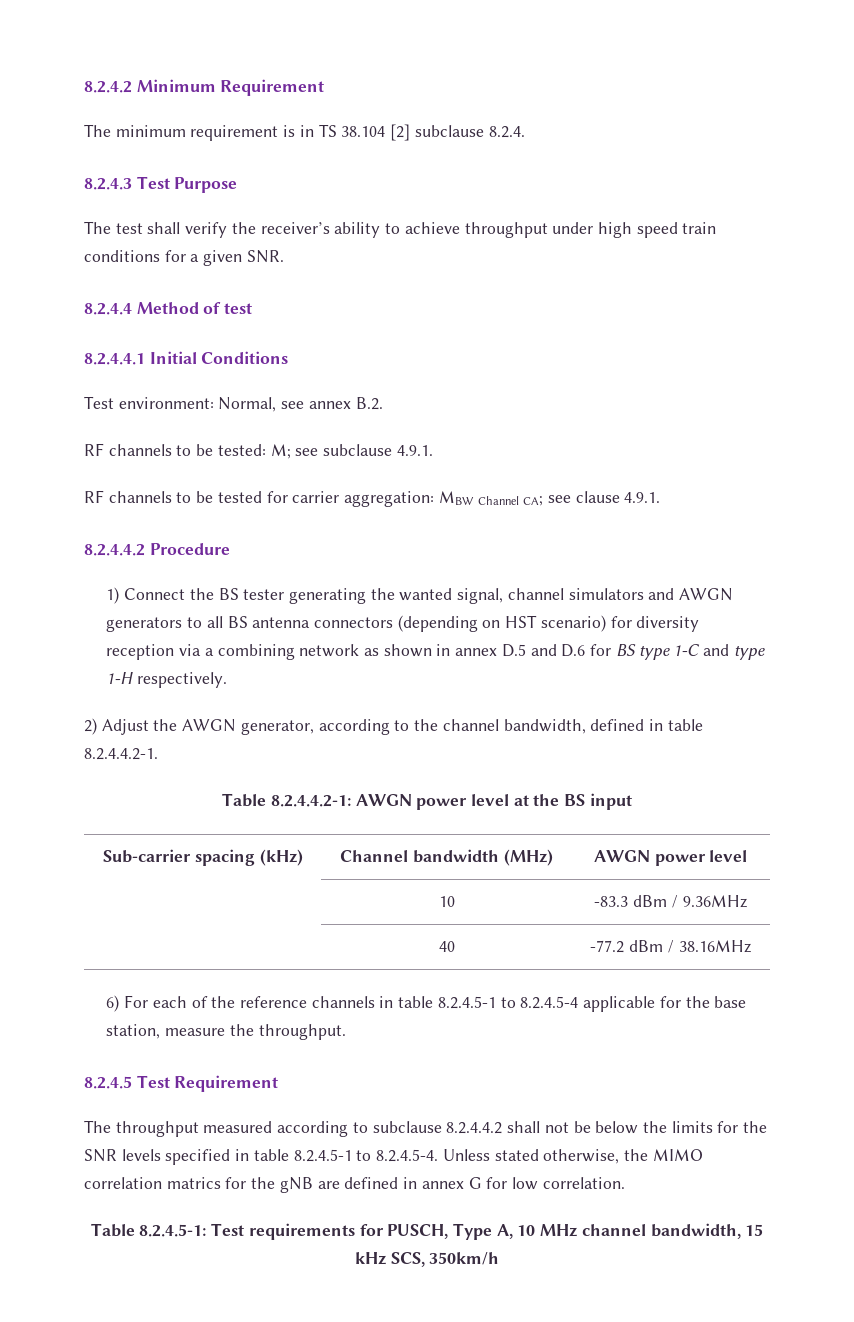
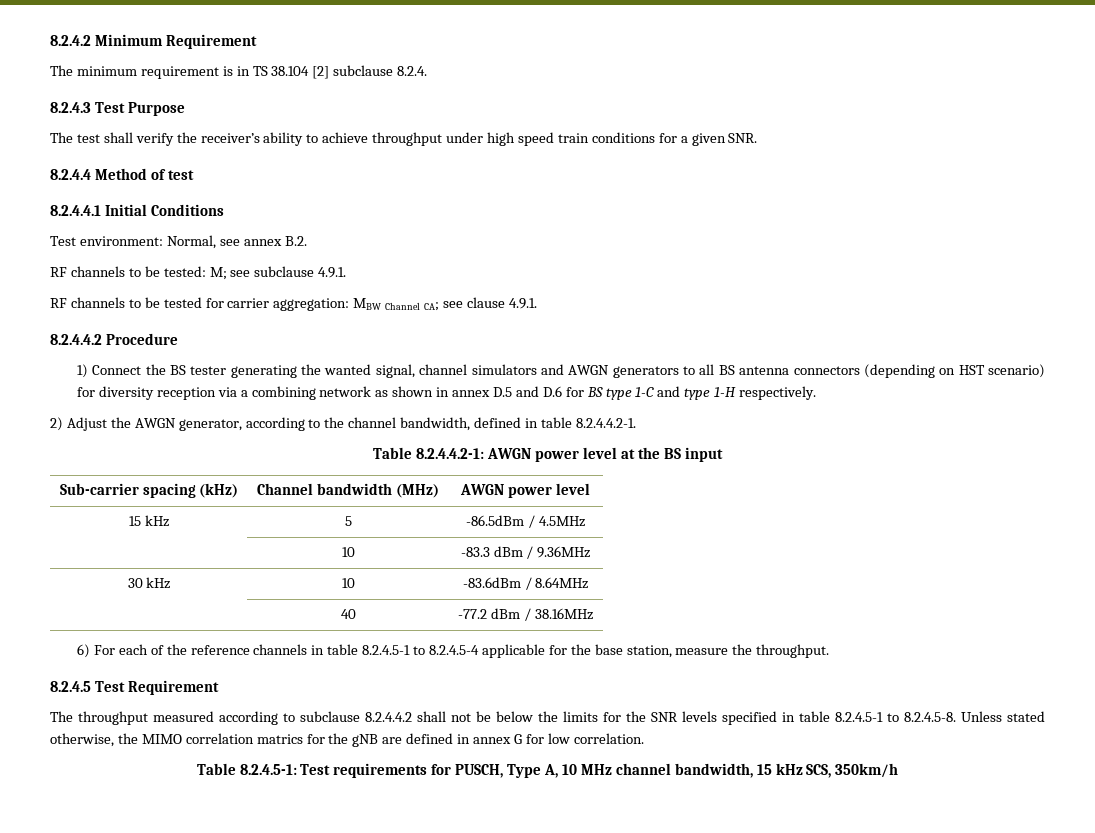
(748, 856) none -> [129,515,169,527] [344,516,352,526] [466,515,585,528] // 15 kHz | 5 | -86.5dBm / 4.5MHz
(747, 901) none -> [127,577,171,589] [341,578,355,588] [462,577,589,590] // 30 kHz | 10 | -83.6dBm / 8.64MHz
[376,1149,439,1162] 8.2.4.5-4. -> [904,712,956,722] 8.2.4.5-8.

